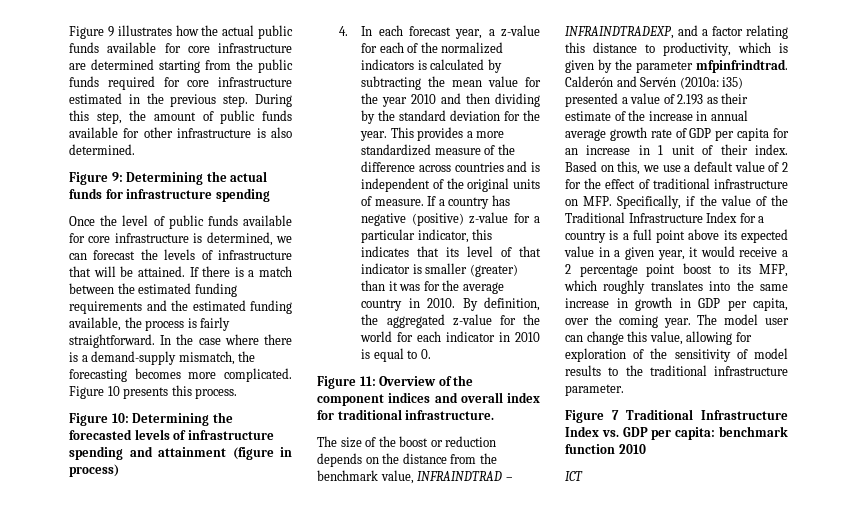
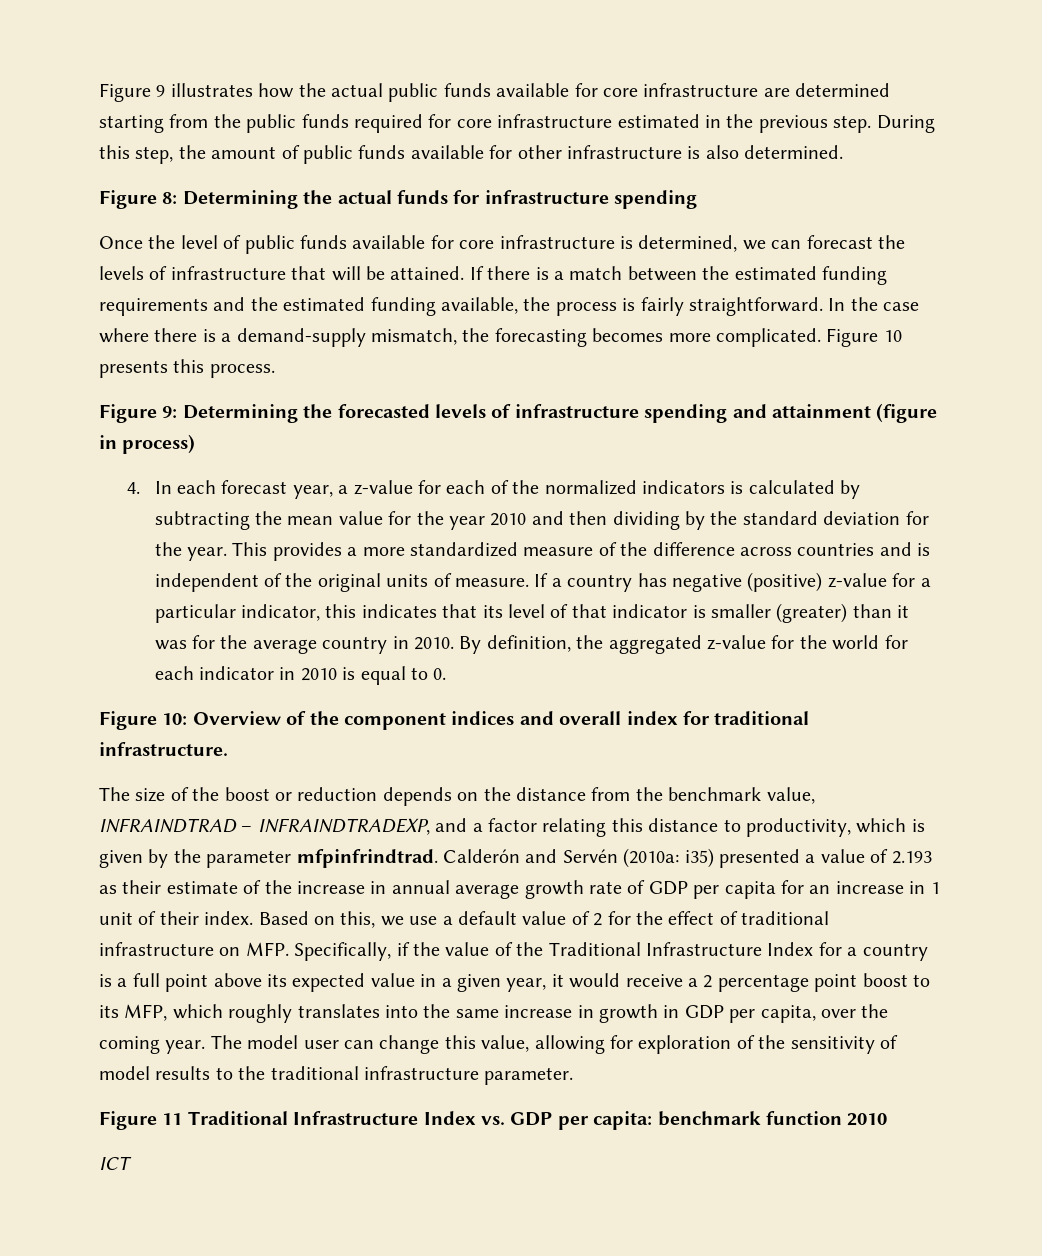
[111,172,123,182] 9: -> [162,192,178,204] 8:
[111,413,129,423] 10: -> [162,406,178,418] 9:
[359,376,376,386] 11: -> [162,713,188,725] 10:
[612,410,619,420] 7 -> [162,1113,183,1125] 11

